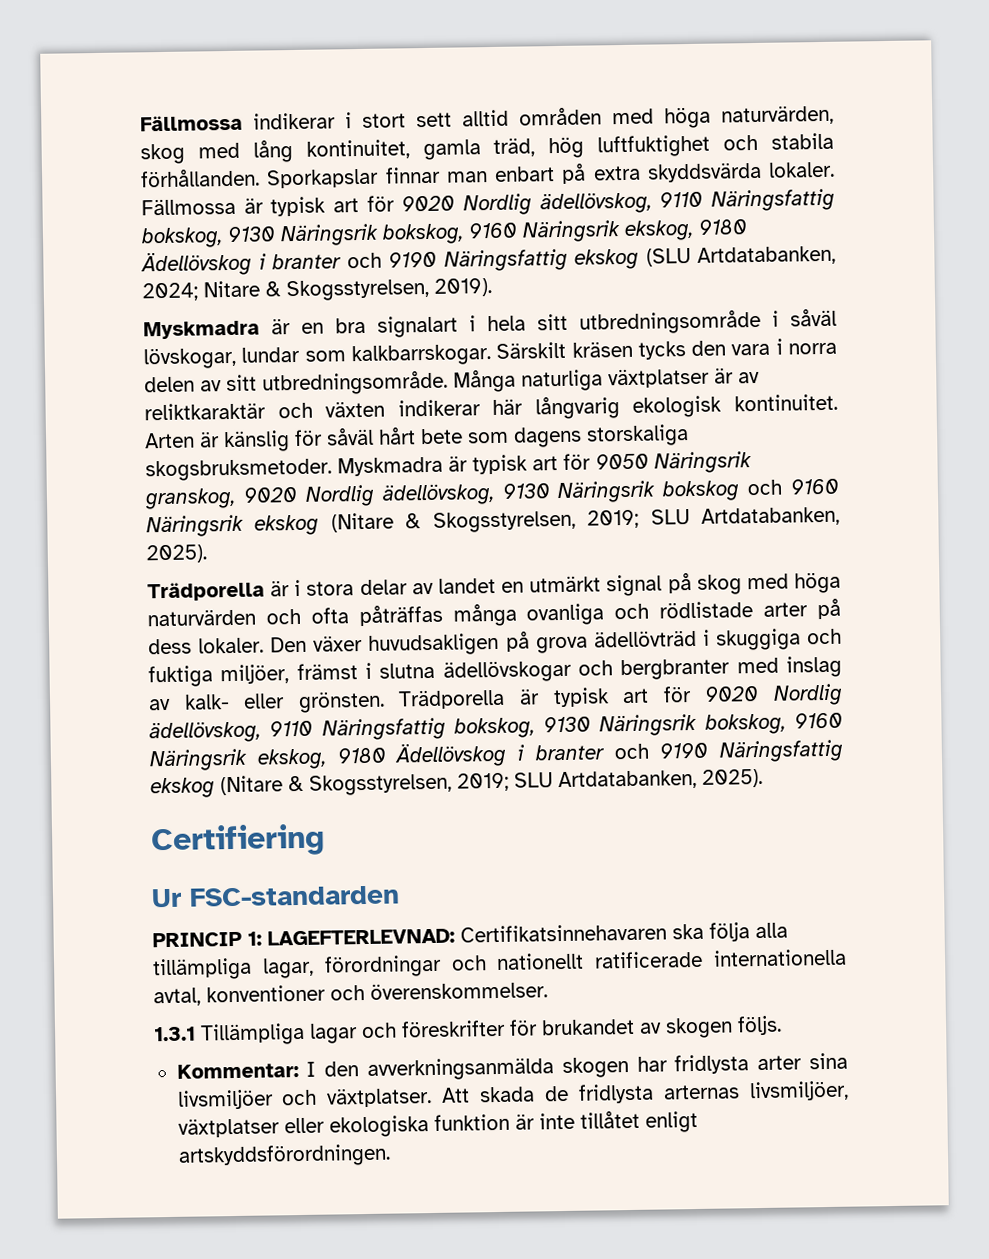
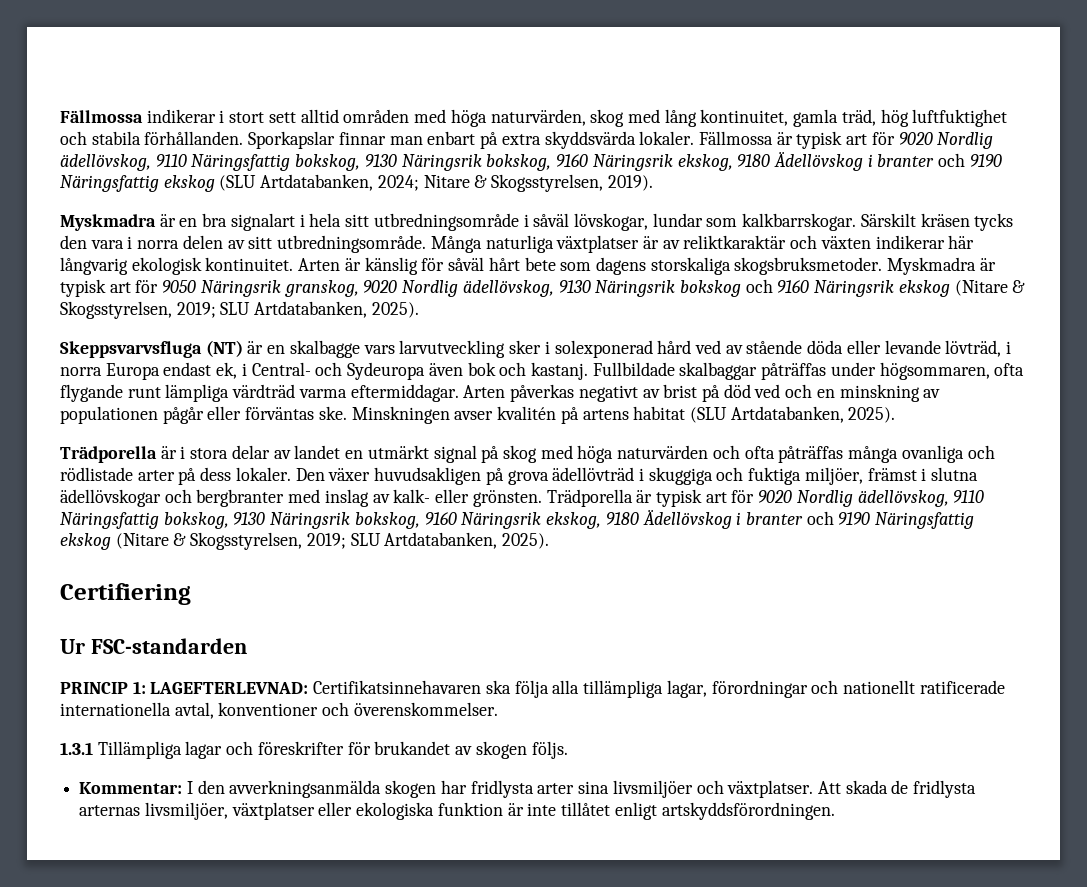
(207, 554) none -> [60,340,1012,358] [60,362,1025,380] [60,384,941,402] [60,406,896,424] // Skeppsvarvsfluga (NT) är en skalbagge vars larvutveckling sker i solexponerad hård ved av stående döda eller levande lövträd, i norra Europa endast ek, i Central- och Sydeuropa även bok och kastanj. Fullbildade skalbaggar påträffas under högsommaren, ofta flygande runt lämpliga värdträd varma eftermiddagar. Arten påverkas negativt av brist på död ved och en minskning av populationen pågår eller förväntas ske. Minskningen avser kvalitén på artens habitat (SLU Artdatabanken, 2025).

